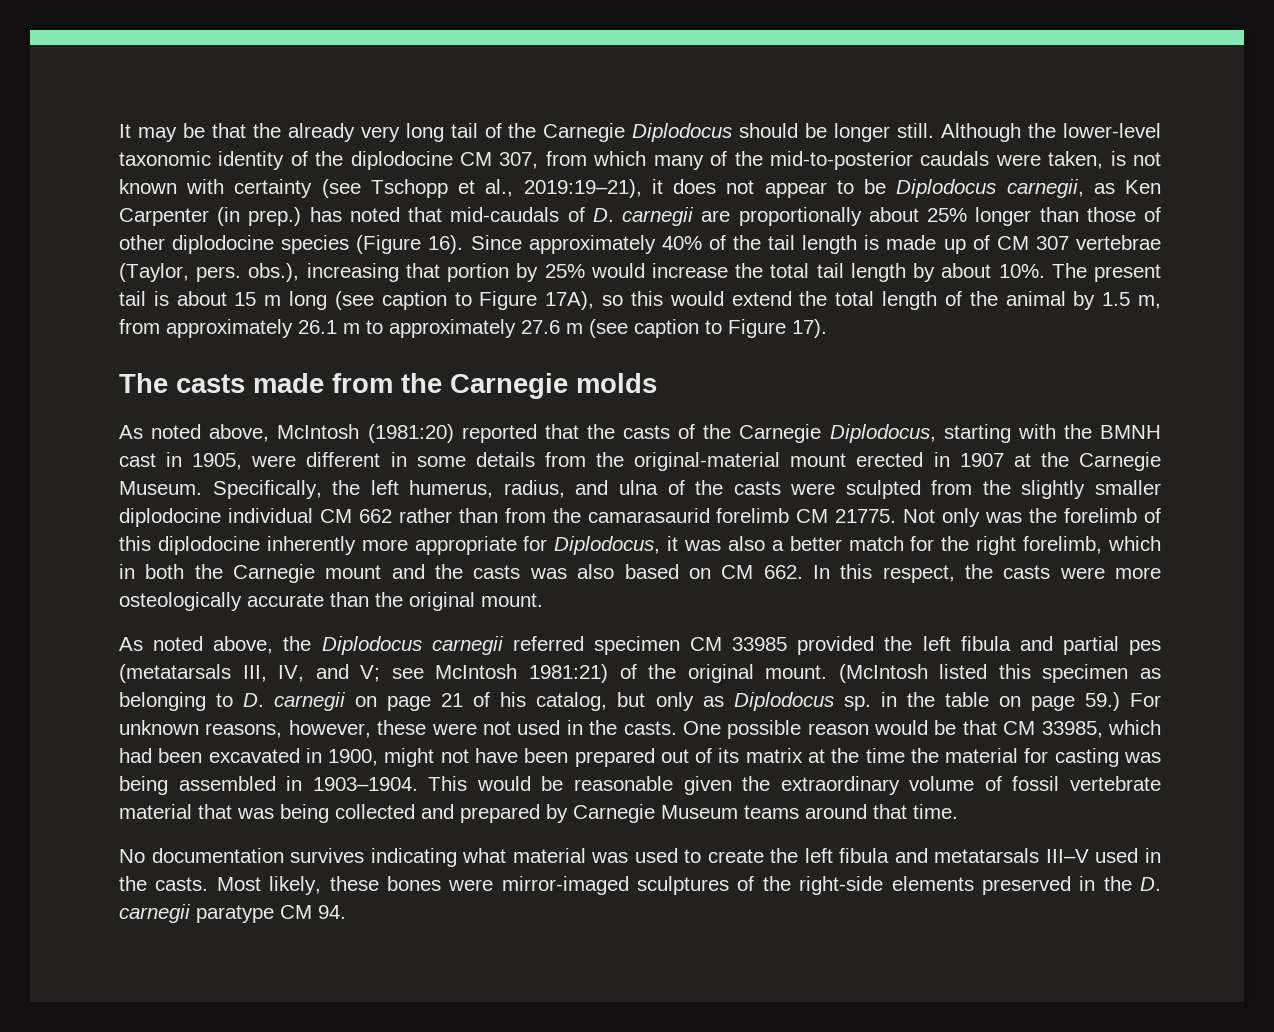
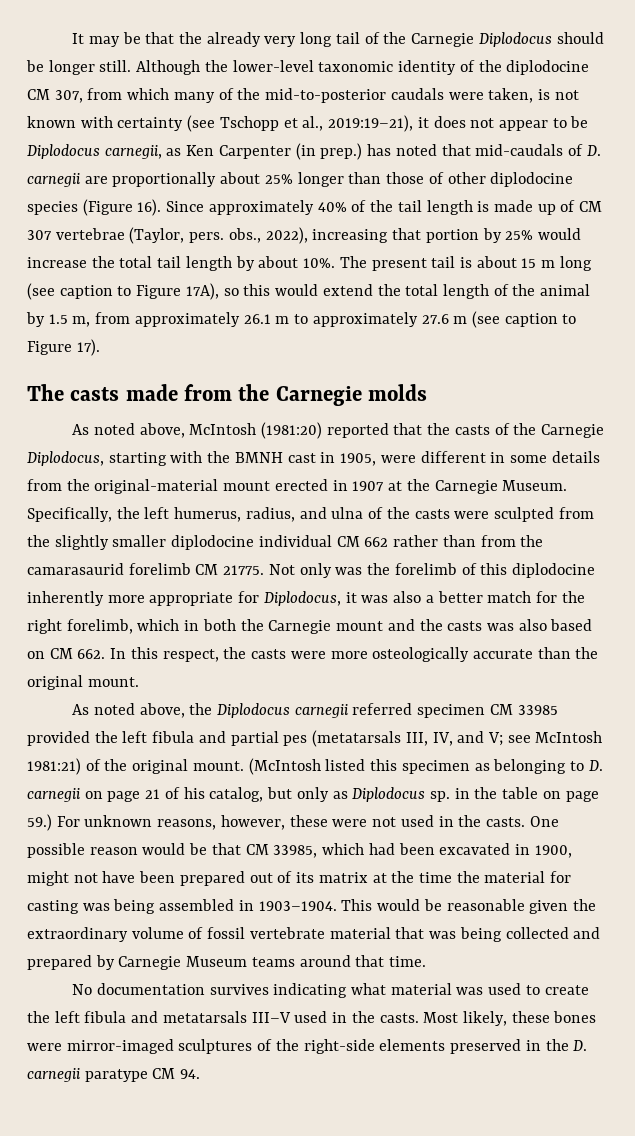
[248,263,300,282] obs.), -> [228,227,308,244] obs., 2022),

